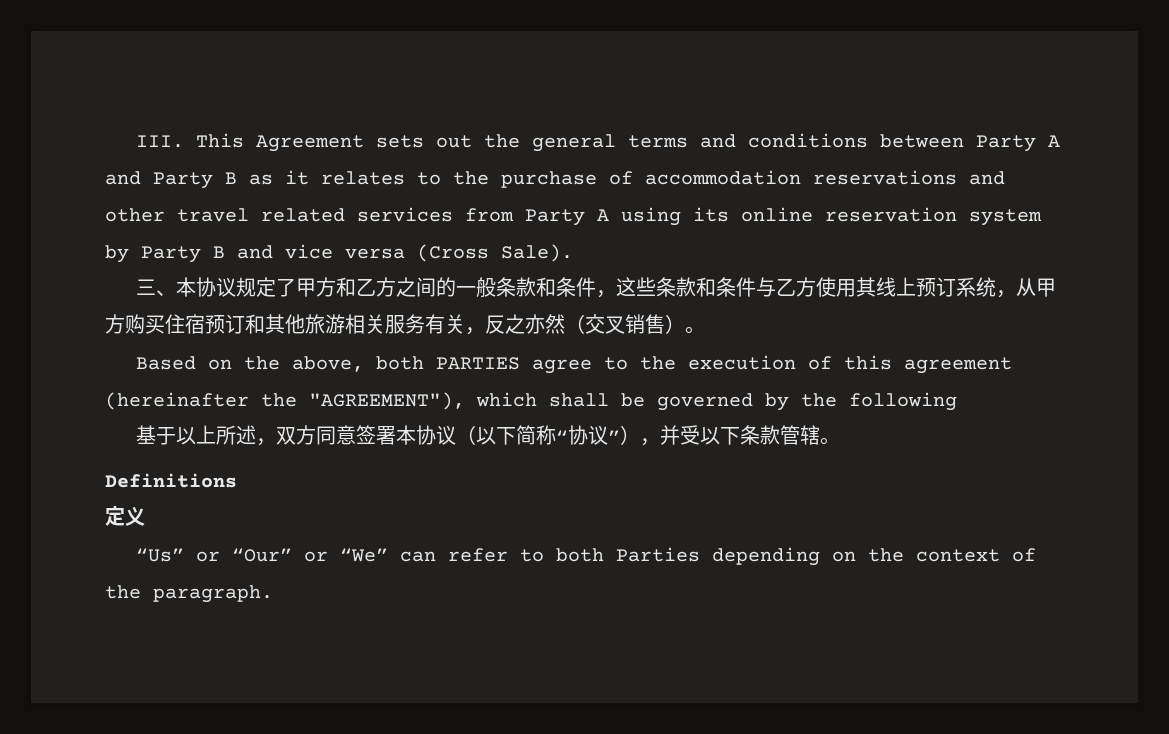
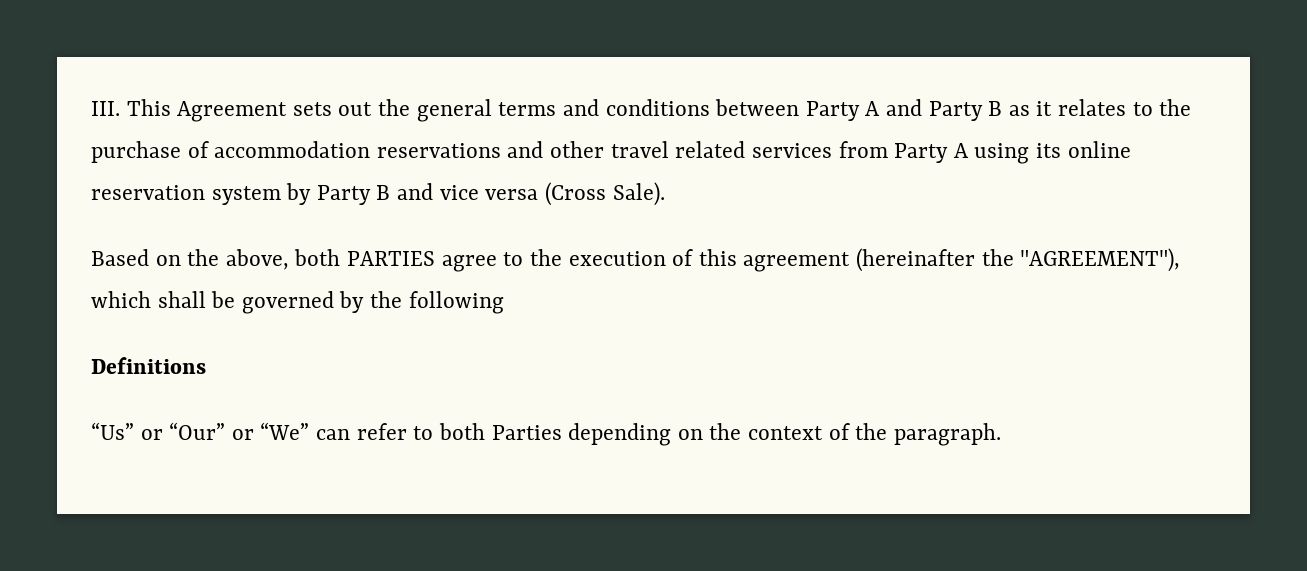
[135,277,1056,298] [105,314,705,335] // 三、本协议规定了甲方和乙方之间的一般条款和条件，这些条款和条件与乙方使用其线上预订系统，从甲方购买住宿预订和其他旅游相关服务有关，反之亦然（交叉销售）。 -> (665, 194) none
[135,425,840,446] // 基于以上所述，双方同意签署本协议（以下简称“协议”），并受以下条款管辖。 -> (504, 302) none
[105,506,145,526] // 定义 -> (206, 365) none

